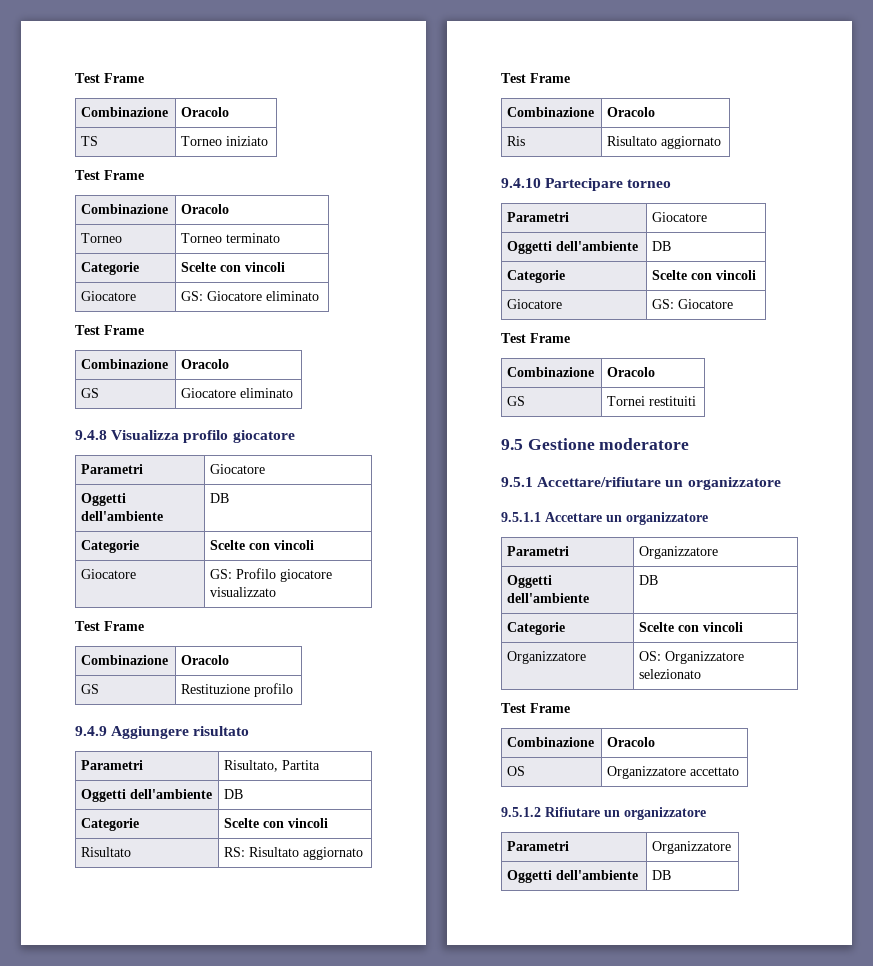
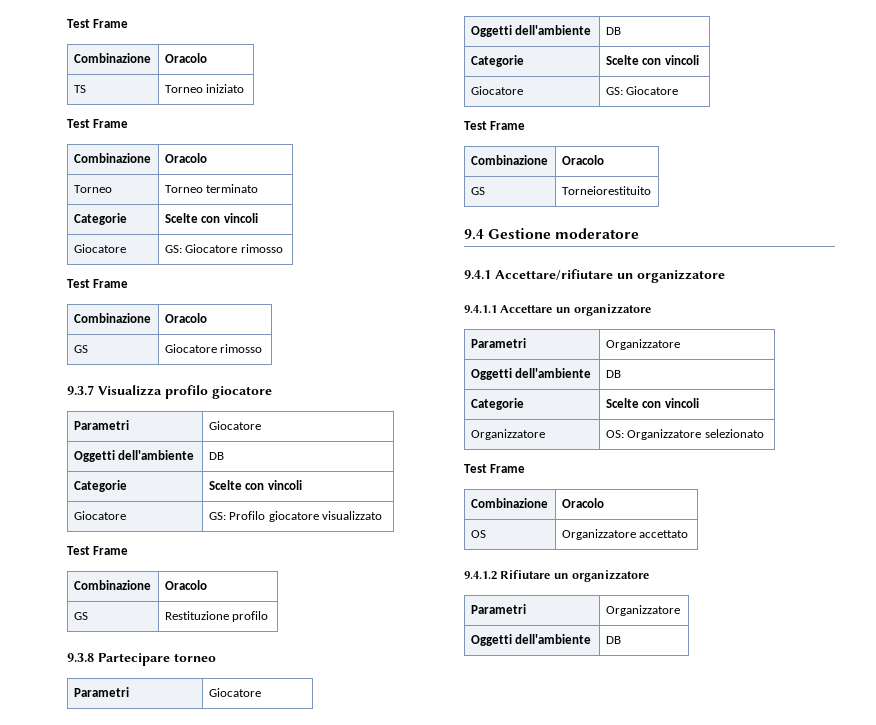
[266,291,320,301] eliminato -> [240,244,283,253] rimosso
[240,388,294,398] [75,430,107,440] eliminato // 9.4.8 -> [220,344,263,353] [67,385,94,395] rimosso // 9.3.7
[75,726,250,739] [81,760,144,770] [224,760,321,772] [81,789,213,802] [224,789,244,799] [81,818,140,831] [224,818,329,828] [81,847,132,857] [224,847,364,860] [501,73,570,83] [507,107,595,117] [607,107,656,117] [507,136,526,146] [607,136,722,149] [501,178,541,188] 9.4.9 Aggiungere risultato // Parametri | Risultato, Partita // Oggetti dell'ambiente | DB // Categorie | Scelte con vincoli // Risultato | RS: Risultato aggiornato // Test Frame // Combinazione | Oracolo // Ris | Risultato aggiornato // 9.4.10 -> [67,653,94,662] 9.3.8
[607,396,697,406] [501,439,523,450] Tornei restituiti // 9.5 -> [561,186,651,195] [464,229,484,240] Torneiorestituito // 9.4
[501,477,533,487] 9.5.1 -> [464,270,491,279] 9.4.1
[501,512,541,522] 9.5.1.1 -> [464,305,497,313] 9.4.1.1
[501,807,541,817] 9.5.1.2 -> [464,571,497,580] 9.4.1.2

